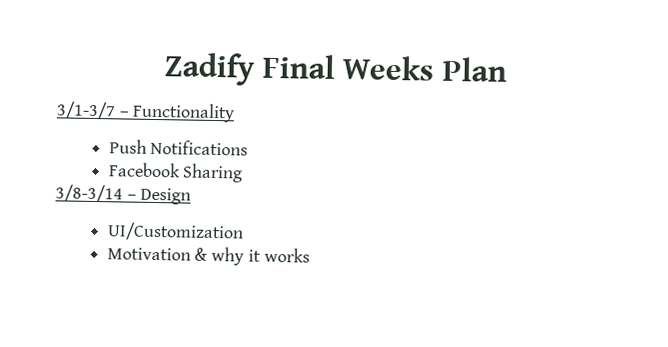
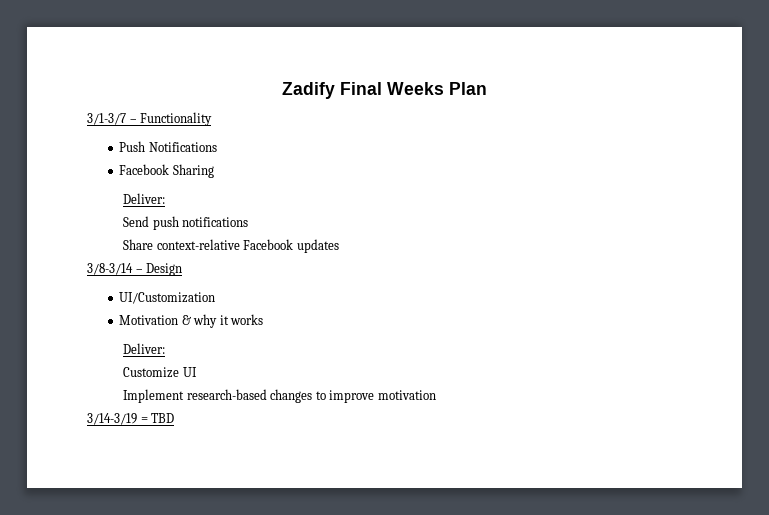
(244, 173) none -> [123,193,166,204] [123,216,249,230] [123,239,339,253] // Deliver: // Send push notifications // Share context-relative Facebook updates
(310, 255) none -> [123,343,166,354] [123,367,197,378] [123,389,436,403] [87,413,175,425] // Deliver: // Customize UI // Implement research-based changes to improve motivation // 3/14-3/19 = TBD

